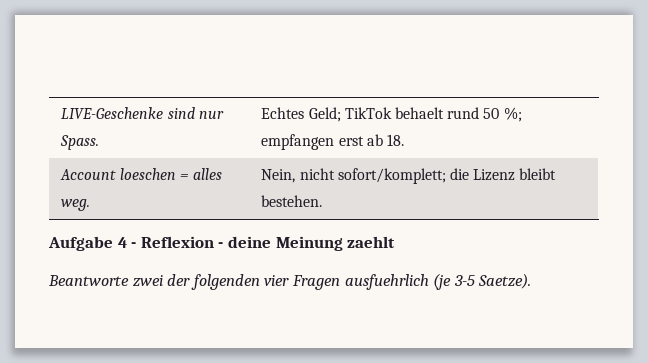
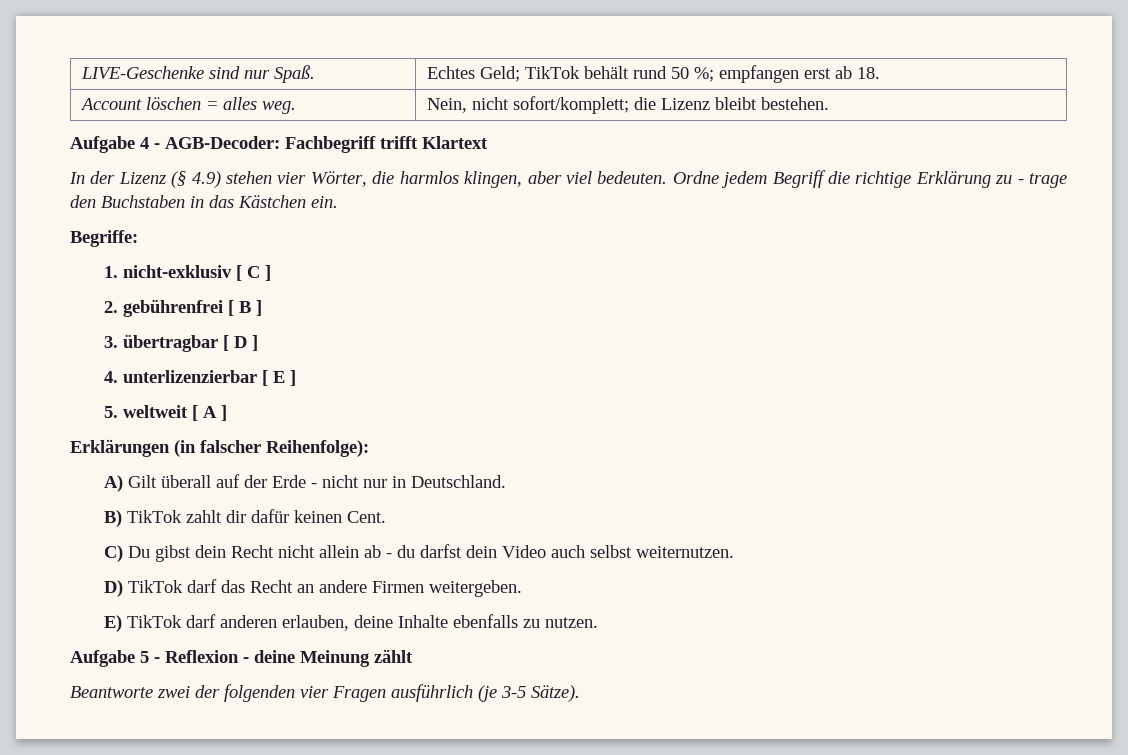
[60,135,100,150] Spass. -> [273,65,315,83] Spaß.
[395,107,445,119] behaelt -> [583,66,629,79] behält
[119,168,176,180] loeschen -> [145,97,201,110] löschen
(137, 245) none -> [165,136,488,153] [69,170,1067,188] [70,195,338,208] [70,230,138,247] [103,265,271,281] [103,299,262,317] [103,334,258,352] [103,370,296,386] [103,405,227,421] [70,439,369,457] [103,474,506,492] [103,509,386,527] [103,544,734,562] [103,579,522,597] [103,614,598,632] [70,650,160,667] AGB-Decoder: Fachbegriff trifft Klartext // In der Lizenz (§ 4.9) stehen vier Wörter, die harmlos klingen, aber viel bedeuten. Ordne jedem Begriff die richtige Erklärung zu - trage den Buchstaben in das Kästchen ein. // Begriffe: // 1. nicht-exklusiv [ C ] // 2. gebührenfrei [ B ] // 3. übertragbar [ D ] // 4. unterlizenzierbar [ E ] // 5. weltweit [ A ] // Erklärungen (in falscher Reihenfolge): // A) Gilt überall auf der Erde - nicht nur in Deutschland. // B) TikTok zahlt dir dafür keinen Cent. // C) Du gibst dein Recht nicht allein ab - du darfst dein Video auch selbst weiternutzen. // D) TikTok darf das Recht an andere Firmen weitergeben. // E) TikTok darf anderen erlauben, deine Inhalte ebenfalls zu nutzen. // Aufgabe 5 -
[347,236,396,248] zaehlt -> [374,649,413,663] zählt
[344,274,429,290] ausfuehrlich -> [391,684,473,702] ausführlich
[478,273,532,289] Saetze). -> [531,685,580,702] Sätze).

